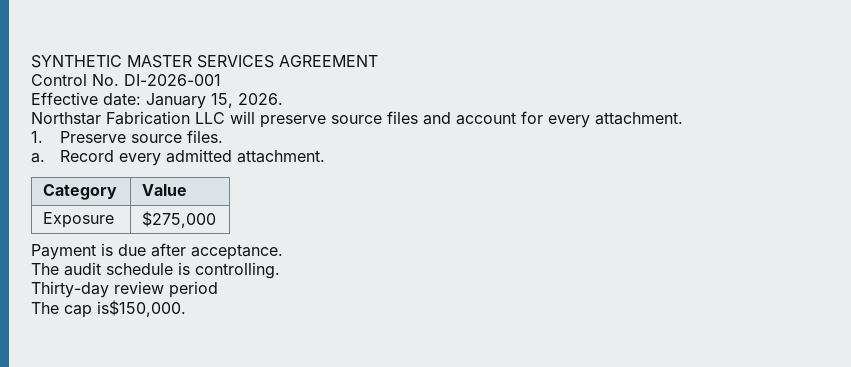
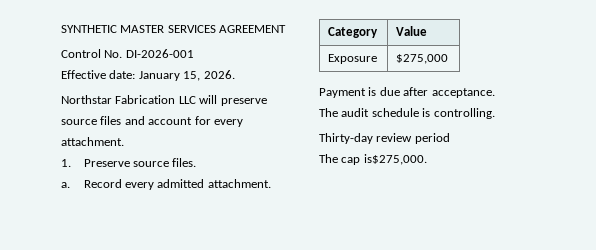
[97,300,186,317] is$150,000. -> [363,154,427,165] is$275,000.

